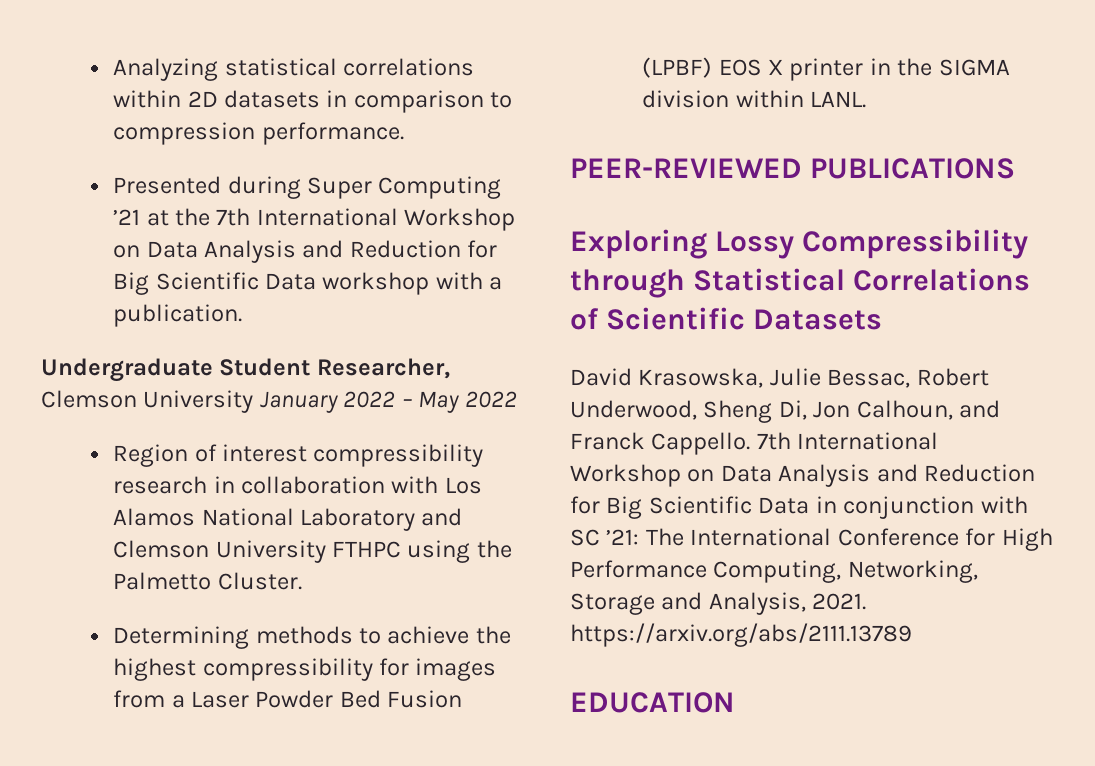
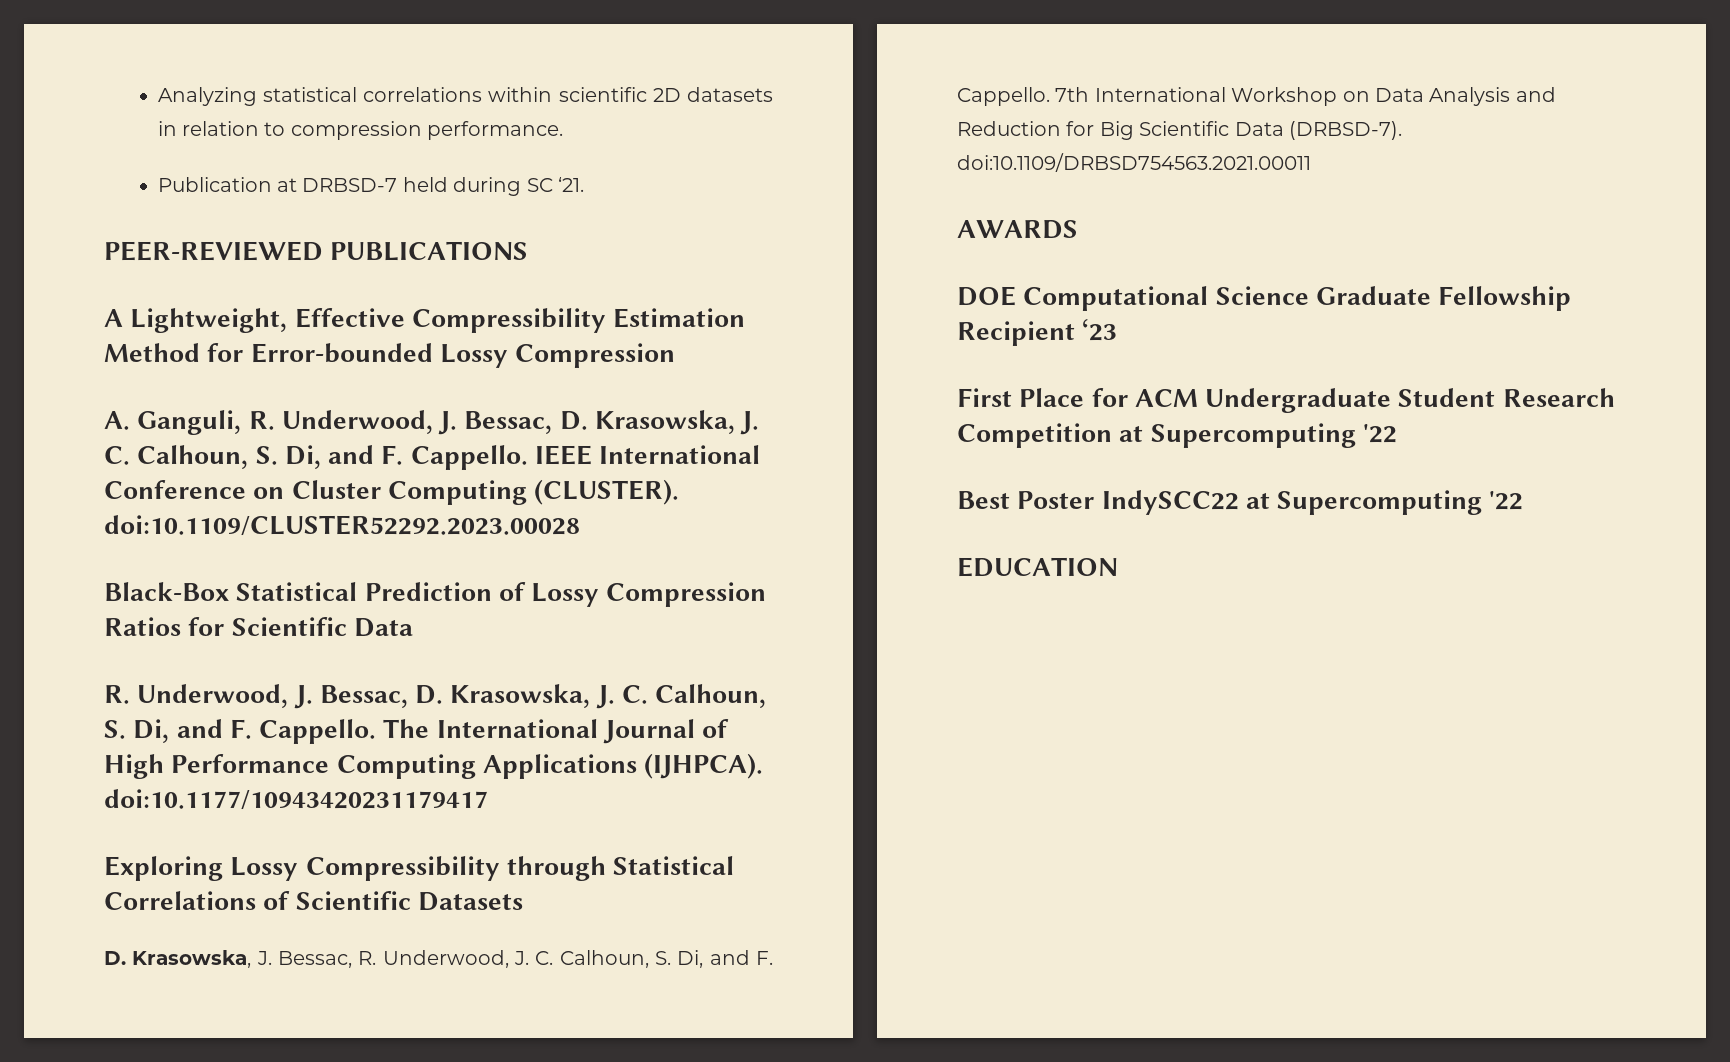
(182, 99) none -> [558,87,647,102] scientific
[353,90,484,113] comparison -> [182,121,260,136] relation
[113,176,502,199] [113,208,516,231] [113,240,498,263] [113,272,503,295] [113,304,243,327] [41,358,450,382] [41,390,517,413] [113,444,484,467] [113,476,482,494] [113,508,463,531] [113,540,512,563] [113,572,302,590] [113,626,511,649] [113,658,497,681] [113,690,463,708] [642,57,1010,81] [642,90,866,108] [570,158,1016,179] Presented during Super Computing ’21 at the 7th International Workshop on Data Analysis and Reduction for Big Scientific Data workshop with a publication. // Undergraduate Student Researcher, Clemson University January 2022 – May 2022 // Region of interest compressibility research in collaboration with Los Alamos National Laboratory and Clemson University FTHPC using the Palmetto Cluster. // Determining methods to achieve the highest compressibility for images from a Laser Powder Bed Fusion (LPBF) EOS X printer in the SIGMA division within LANL. // PEER-REVIEWED PUBLICATIONS -> [157,177,585,196] [104,241,529,261] [104,308,746,333] [104,343,676,368] [104,410,760,435] [104,445,761,470] [104,479,680,505] [104,515,580,536] [104,582,767,607] [104,617,413,637] [104,684,767,709] [104,719,730,744] [104,753,764,779] [104,789,488,810] Publication at DRBSD-7 held during SC ‘21. // PEER-REVIEWED PUBLICATIONS // A Lightweight, Effective Compressibility Estimation Method for Error-bounded Lossy Compression // A. Ganguli, R. Underwood, J. Bessac, D. Krasowska, J. C. Calhoun, S. Di, and F. Cappello. IEEE International Conference on Cluster Computing (CLUSTER). doi:10.1109/CLUSTER52292.2023.00028 // Black-Box Statistical Prediction of Lossy Compression Ratios for Scientific Data // R. Underwood, J. Bessac, D. Krasowska, J. C. Calhoun, S. Di, and F. Cappello. The International Journal of High Performance Computing Applications (IJHPCA). doi:10.1177/10943420231179417
[570,368,989,388] [570,400,1001,423] [570,432,645,450] David Krasowska, Julie Bessac, Robert Underwood, Sheng Di, Jon Calhoun, and Franck -> [104,950,774,968] D. Krasowska, J. Bessac, R. Underwood, J. C. Calhoun, S. Di, and F.
[815,496,1028,519] [570,528,1053,551] [570,560,978,583] [570,592,867,615] [570,623,912,647] in conjunction with SC ’21: The International Conference for High Performance Computing, Networking, Storage and Analysis, 2021. https://arxiv.org/abs/2111.13789 -> [1289,121,1402,140] [957,153,1311,172] [957,220,1078,239] [957,286,1572,311] [957,319,1118,346] [957,388,1615,413] [957,423,1397,448] [957,490,1524,515] (DRBSD-7). doi:10.1109/DRBSD754563.2021.00011 // AWARDS // DOE Computational Science Graduate Fellowship Recipient ‘23 // First Place for ACM Undergraduate Student Research Competition at Supercomputing '22 // Best Poster IndySCC22 at Supercomputing '22

